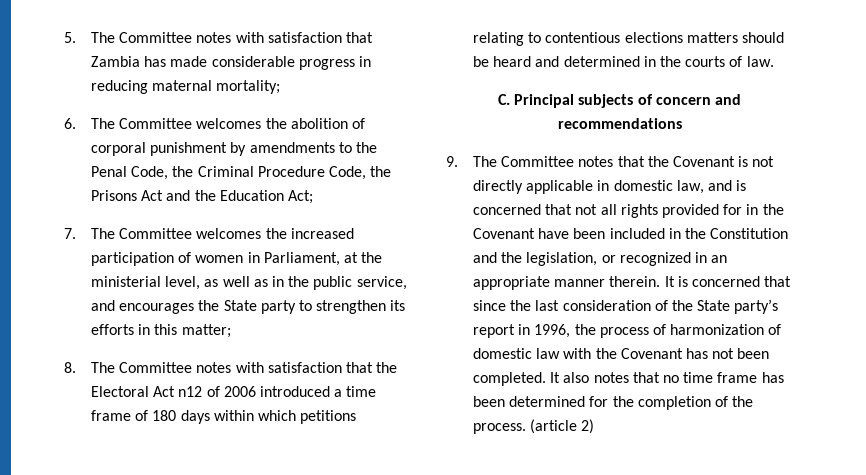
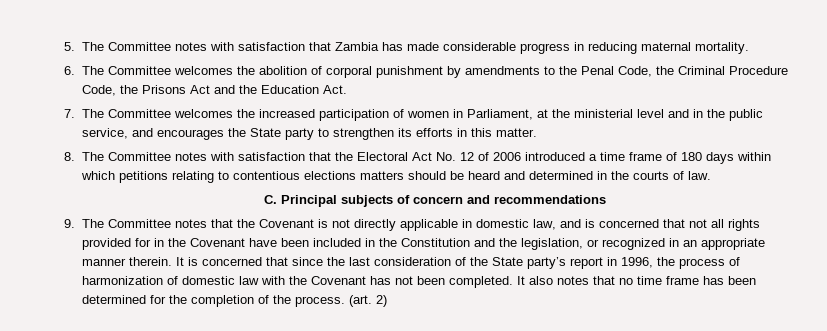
[216,80,281,94] mortality; -> [694,42,749,54] mortality.
[287,190,313,204] Act; -> [322,85,347,94] Act.
[165,276,268,290] level, as well as -> [636,109,689,118] level and
[181,324,231,338] matter; -> [495,128,537,137] matter.
[178,386,203,397] n12 -> [435,152,474,161] No. 12
[530,419,578,434] (article -> [348,295,372,307] (art.

